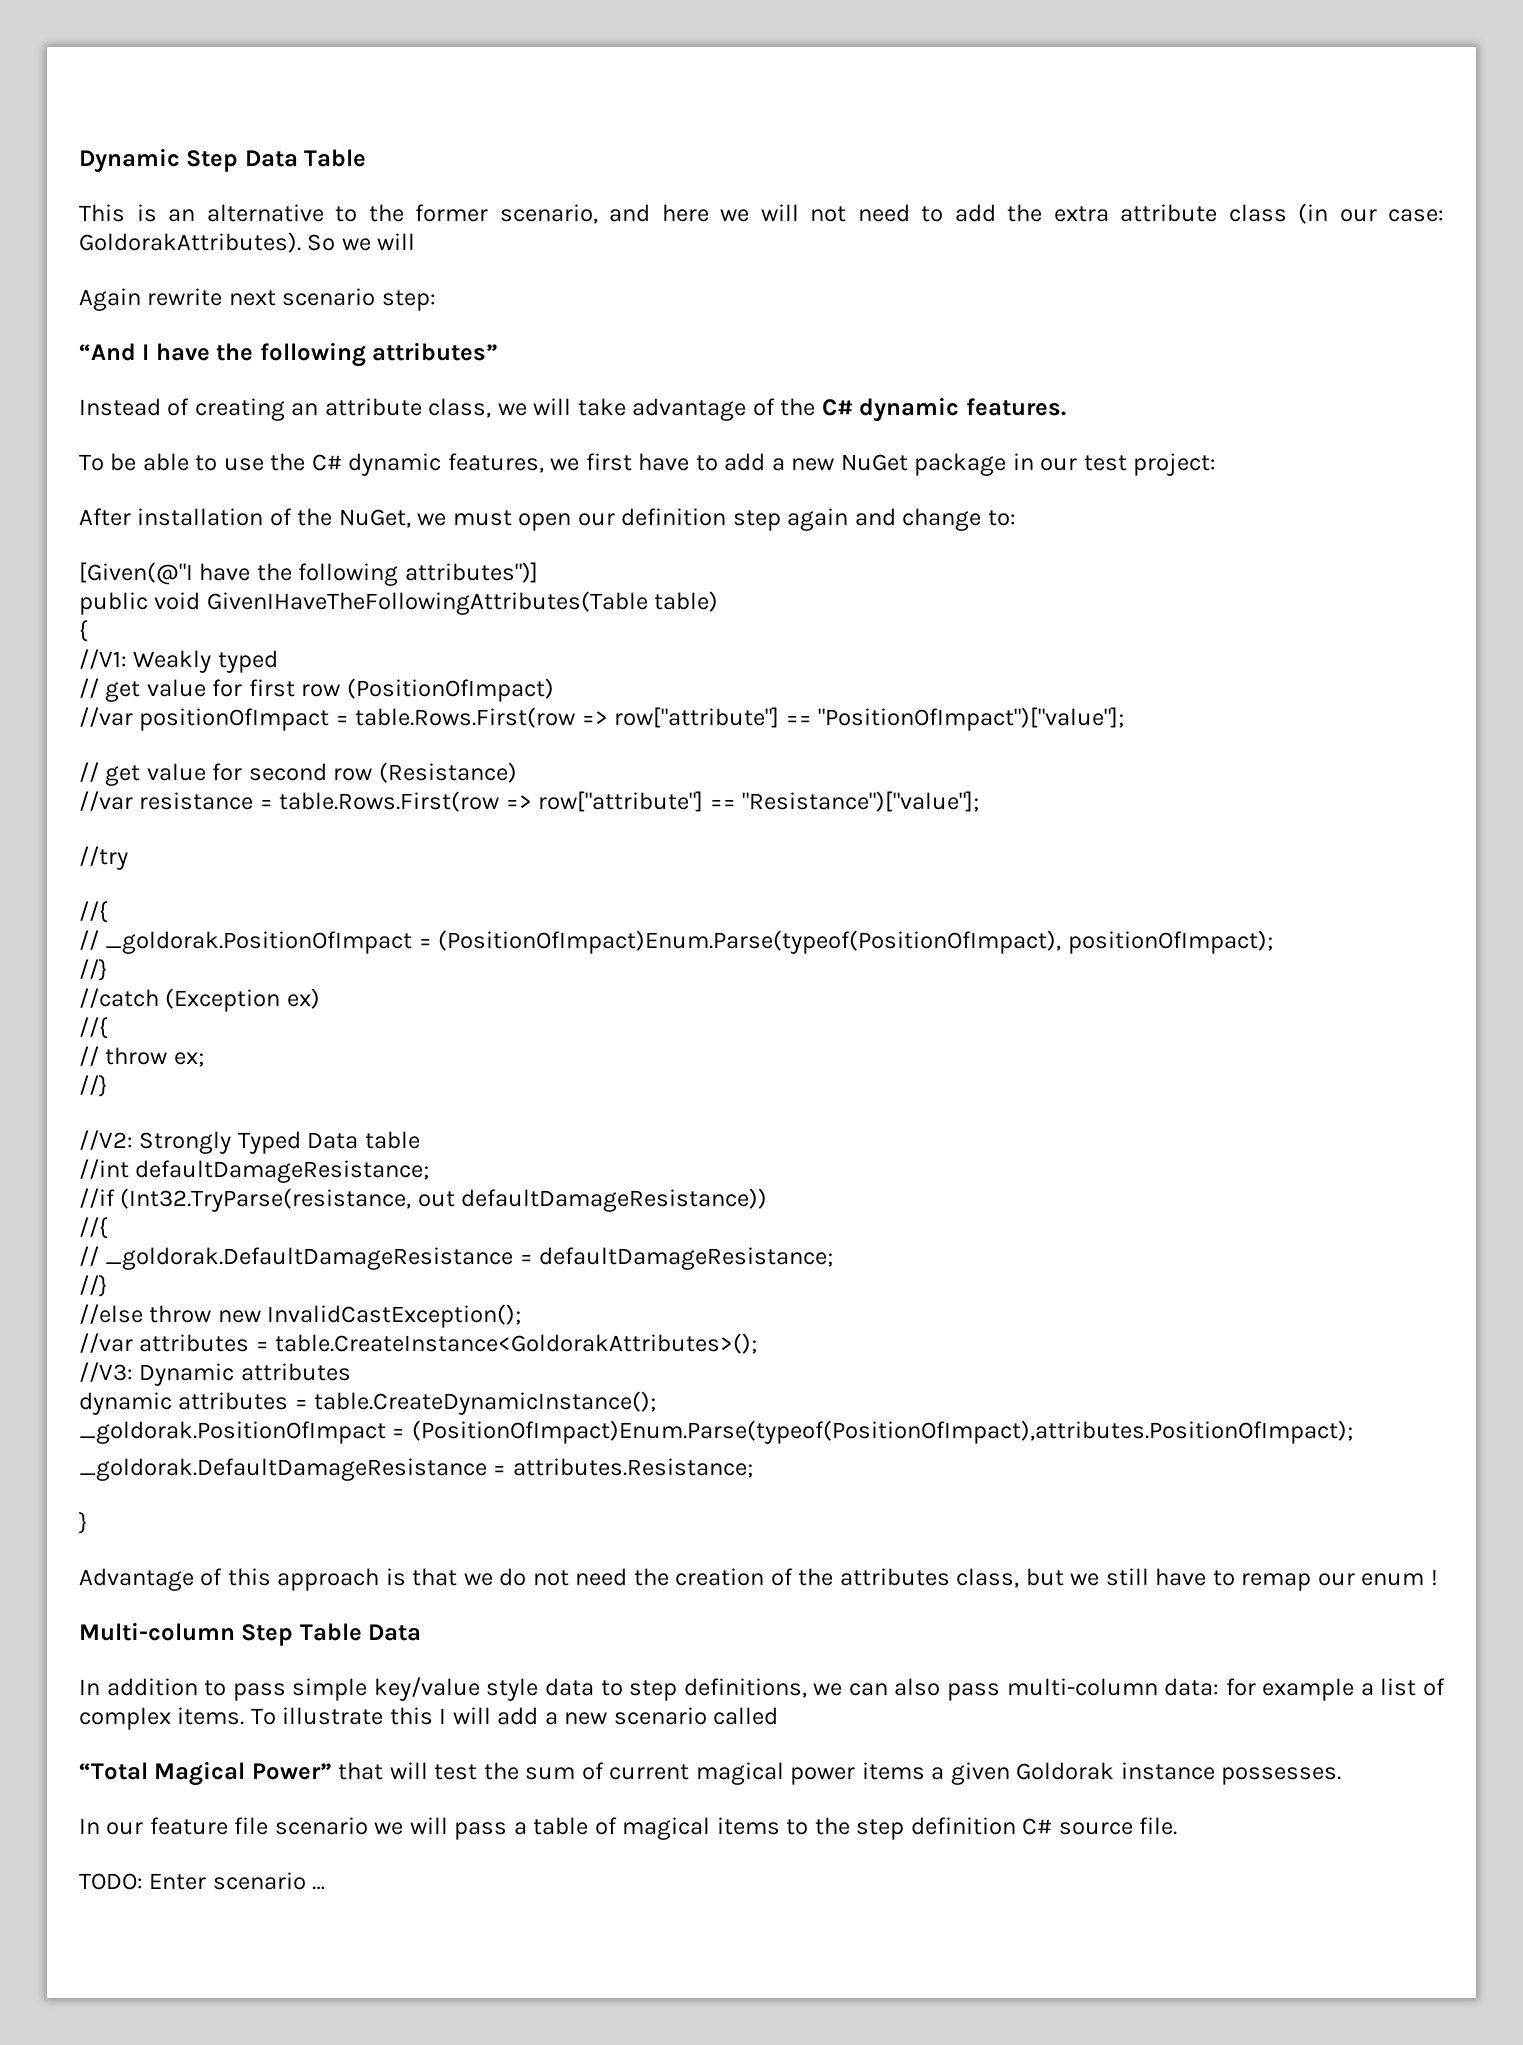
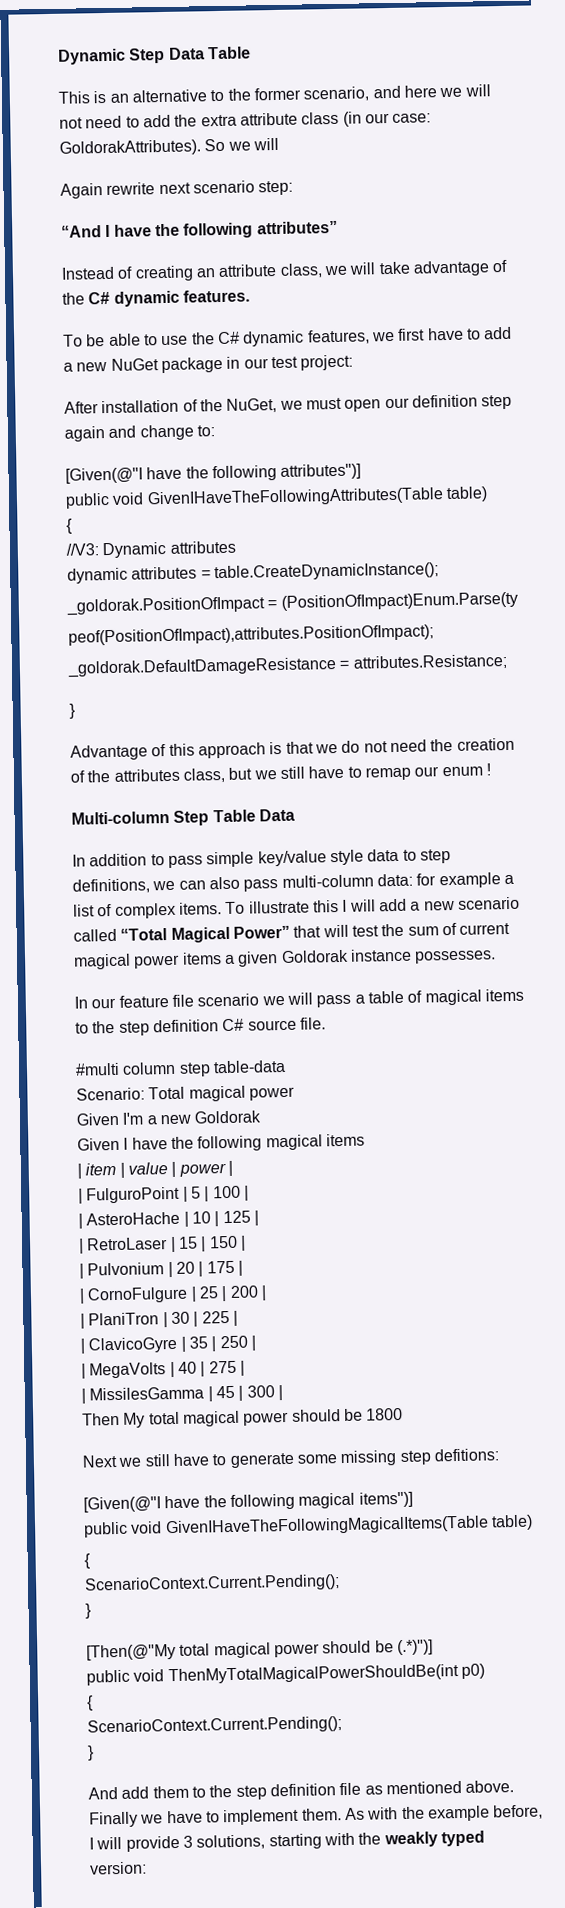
[79,649,278,673] [79,678,554,702] [79,707,1125,731] [79,762,517,786] [79,791,980,812] [79,846,128,870] [79,901,108,923] [79,930,1273,954] [79,959,107,981] [79,988,320,1012] [79,1017,108,1039] [79,1046,204,1067] [79,1075,107,1097] [79,1130,420,1154] [79,1159,430,1183] [79,1188,768,1212] [79,1217,108,1239] [79,1246,834,1270] [79,1275,107,1297] [79,1304,522,1328] [79,1333,758,1354] // //V1: Weakly typed // // get value for first row (PositionOfImpact) // //var positionOfImpact = table.Rows.First(row => row["attribute"] == "PositionOfImpact")["value"]; // // get value for second row (Resistance) // //var resistance = table.Rows.First(row => row["attribute"] == "Resistance")["value"]; // //try // //{ // // _goldorak.PositionOfImpact = (PositionOfImpact)Enum.Parse(typeof(PositionOfImpact), positionOfImpact); // //} // //catch (Exception ex) // //{ // // throw ex; // //} // //V2: Strongly Typed Data table // //int defaultDamageResistance; // //if (Int32.TryParse(resistance, out defaultDamageResistance)) // //{ // // _goldorak.DefaultDamageResistance = defaultDamageResistance; // //} // //else throw new InvalidCastException(); // //var attributes = table.CreateInstance<GoldorakAttributes>(); -> (73, 526) none
[411,1420,1353,1444] (PositionOfImpact)Enum.Parse(typeof(PositionOfImpact),attributes.PositionOfImpact); -> [280,591,518,611] [68,624,434,646] (PositionOfImpact)Enum.Parse(ty // peof(PositionOfImpact),attributes.PositionOfImpact);
(779, 1716) // -> (117, 935) none
[79,1872,326,1890] TODO: Enter scenario … -> [75,1059,286,1077] [76,1085,295,1102] [76,1110,262,1126] [77,1133,365,1152] [77,1160,233,1179] [78,1185,249,1204] [78,1210,259,1229] [78,1235,246,1254] [79,1260,243,1279] [79,1285,267,1304] [80,1310,238,1329] [80,1335,256,1354] [81,1360,245,1379] [81,1385,283,1404] [82,1407,404,1428] [82,1448,499,1469] [83,1491,413,1513] [83,1514,533,1538] [84,1553,91,1569] [84,1574,340,1594] [85,1603,92,1619] [86,1639,433,1661] [86,1663,485,1686] [87,1695,94,1711] [87,1716,342,1736] [87,1745,95,1761] [88,1780,515,1800] [89,1804,544,1828] [89,1830,485,1852] [89,1861,147,1875] #multi column step table-data // Scenario: Total magical power // Given I'm a new Goldorak // Given I have the following magical items // | item | value | power | // | FulguroPoint | 5 | 100 | // | AsteroHache | 10 | 125 | // | RetroLaser | 15 | 150 | // | Pulvonium | 20 | 175 | // | CornoFulgure | 25 | 200 | // | PlaniTron | 30 | 225 | // | ClavicoGyre | 35 | 250 | // | MegaVolts | 40 | 275 | // | MissilesGamma | 45 | 300 | // Then My total magical power should be 1800 // Next we still have to generate some missing step defitions: // [Given(@"I have the following magical items")] // public void GivenIHaveTheFollowingMagicalItems(Table table) // { // ScenarioContext.Current.Pending(); // } // [Then(@"My total magical power should be (.*)")] // public void ThenMyTotalMagicalPowerShouldBe(int p0) // { // ScenarioContext.Current.Pending(); // } // And add them to the step definition file as mentioned above. Finally we have to implement them. As with the example before, I will provide 3 solutions, starting with the weakly typed version:

